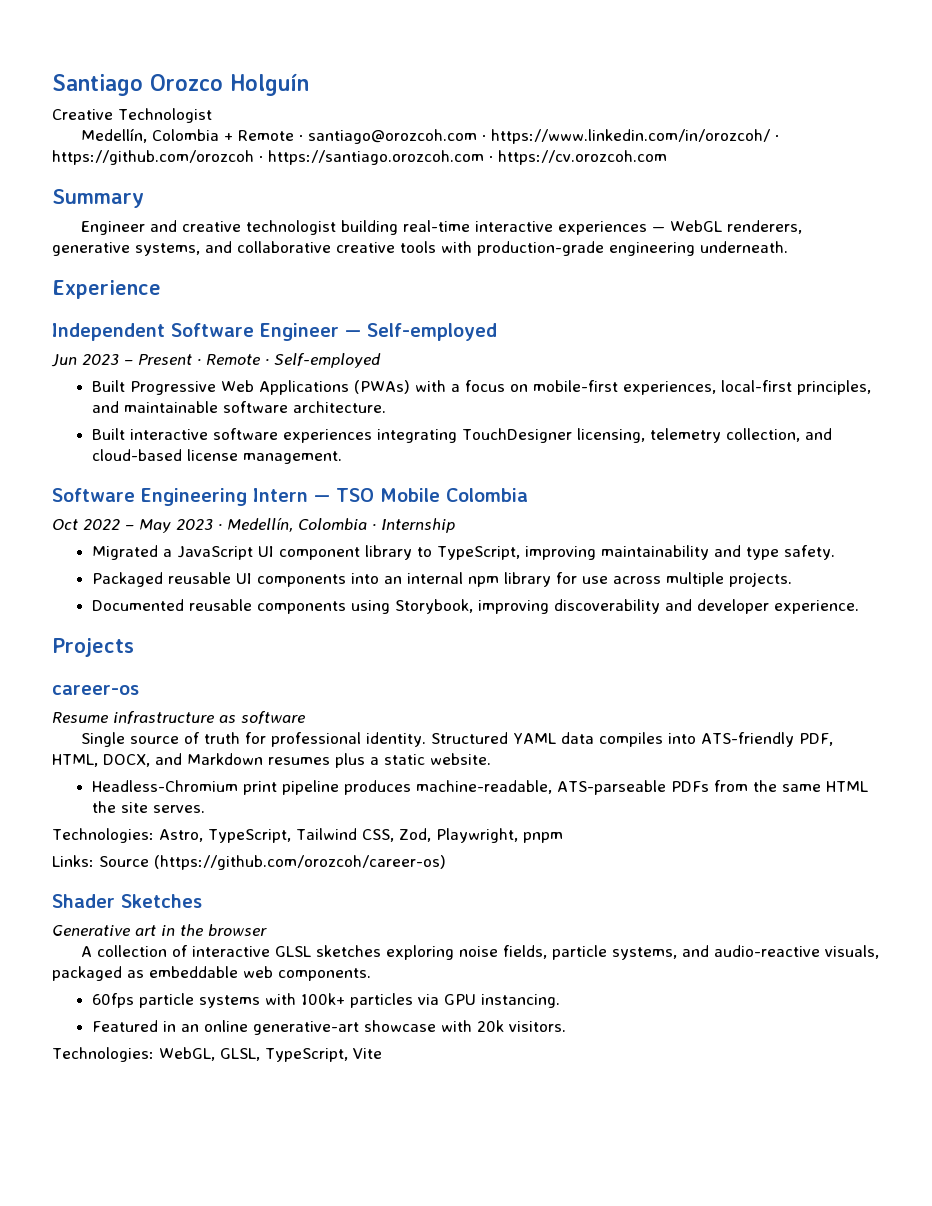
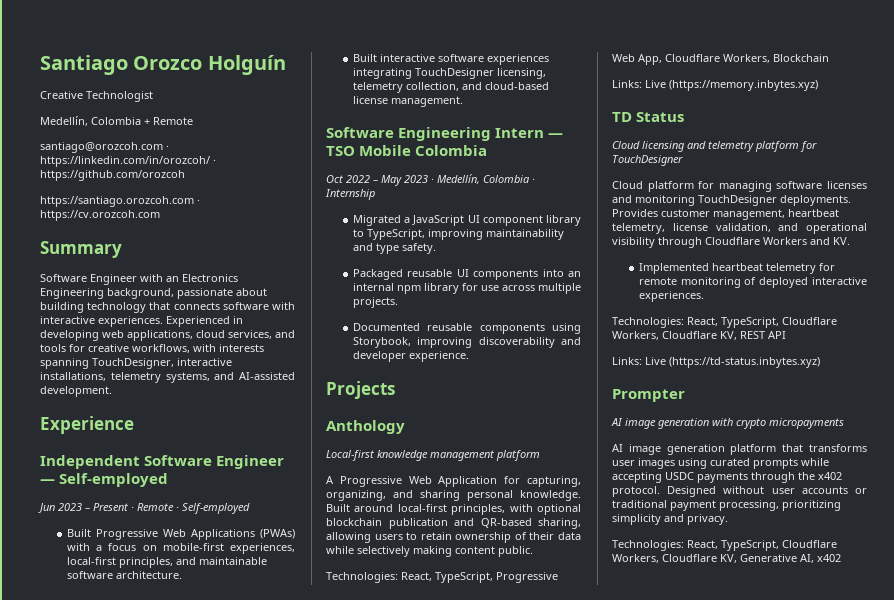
[298,135,303,141] · -> (193, 121) //
[490,129,770,144] https://www.linkedin.com/in/orozcoh/ -> [40,156,210,167] https://linkedin.com/in/orozcoh/
[258,156,263,162] · -> (185, 175) //
[80,220,802,235] [52,241,788,256] Engineer and creative technologist building real-time interactive experiences — WebGL renderers, generative systems, and collaborative creative tools with production-grade engineering underneath. -> [40,274,238,285] [40,288,267,299] [40,302,295,313] [40,316,243,327] [40,330,295,341] [40,344,264,353] [40,358,232,369] [40,372,295,383] [40,386,112,397] Software Engineer with an Electronics Engineering background, passionate about building technology that connects software with interactive experiences. Experienced in developing web applications, cloud services, and tools for creative workflows, with interests spanning TouchDesigner, interactive installations, telemetry systems, and AI-assisted development.
[52,685,139,695] [52,711,305,724] [80,732,833,747] [52,753,491,768] [92,780,869,795] [92,801,206,813] [52,828,563,843] [52,855,446,870] [52,894,202,908] [52,924,267,936] [80,945,879,960] [52,966,371,981] [92,993,561,1008] [92,1020,567,1035] [52,1047,382,1062] career-os // Resume infrastructure as software // Single source of truth for professional identity. Structured YAML data compiles into ATS-friendly PDF, HTML, DOCX, and Markdown resumes plus a static website. // Headless-Chromium print pipeline produces machine-readable, ATS-parseable PDFs from the same HTML the site serves. // Technologies: Astro, TypeScript, Tailwind CSS, Zod, Playwright, pnpm // Links: Source (https://github.com/orozcoh/career-os) // Shader Sketches // Generative art in the browser // A collection of interactive GLSL sketches exploring noise fields, particle systems, and audio-reactive visuals, packaged as embeddable web components. // 60fps particle systems with 100k+ particles via GPU instancing. // Featured in an online generative-art showcase with 20k visitors. // Technologies: WebGL, GLSL, TypeScript, Vite -> [326,420,405,434] [326,450,540,461] [326,476,581,487] [326,490,581,501] [326,504,581,515] [326,518,581,529] [326,532,581,543] [326,546,533,557] [326,572,558,583] [612,54,829,65] [612,80,818,91] [612,112,685,122] [612,141,817,152] [612,155,683,166] [612,181,867,192] [612,195,851,206] [612,209,839,220] [612,223,867,234] [612,237,850,248] [638,263,835,274] [638,277,867,288] [638,291,704,302] [612,317,837,328] [612,331,786,340] [612,357,820,368] [612,389,685,402] [611,418,844,429] [612,444,867,455] [612,458,829,469] [612,472,842,483] [612,486,867,497] [612,500,841,511] [612,514,728,525] [612,540,837,551] [612,554,841,563] Anthology // Local-first knowledge management platform // A Progressive Web Application for capturing, organizing, and sharing personal knowledge. Built around local-first principles, with optional blockchain publication and QR-based sharing, allowing users to retain ownership of their data while selectively making content public. // Technologies: React, TypeScript, Progressive Web App, Cloudflare Workers, Blockchain // Links: Live (https://memory.inbytes.xyz) // TD Status // Cloud licensing and telemetry platform for TouchDesigner // Cloud platform for managing software licenses and monitoring TouchDesigner deployments. Provides customer management, heartbeat telemetry, license validation, and operational visibility through Cloudflare Workers and KV. // Implemented heartbeat telemetry for remote monitoring of deployed interactive experiences. // Technologies: React, TypeScript, Cloudflare Workers, Cloudflare KV, REST API // Links: Live (https://td-status.inbytes.xyz) // Prompter // AI image generation with crypto micropayments // AI image generation platform that transforms user images using curated prompts while accepting USDC payments through the x402 protocol. Designed without user accounts or traditional payment processing, prioritizing simplicity and privacy. // Technologies: React, TypeScript, Cloudflare Workers, Cloudflare KV, Generative AI, x402

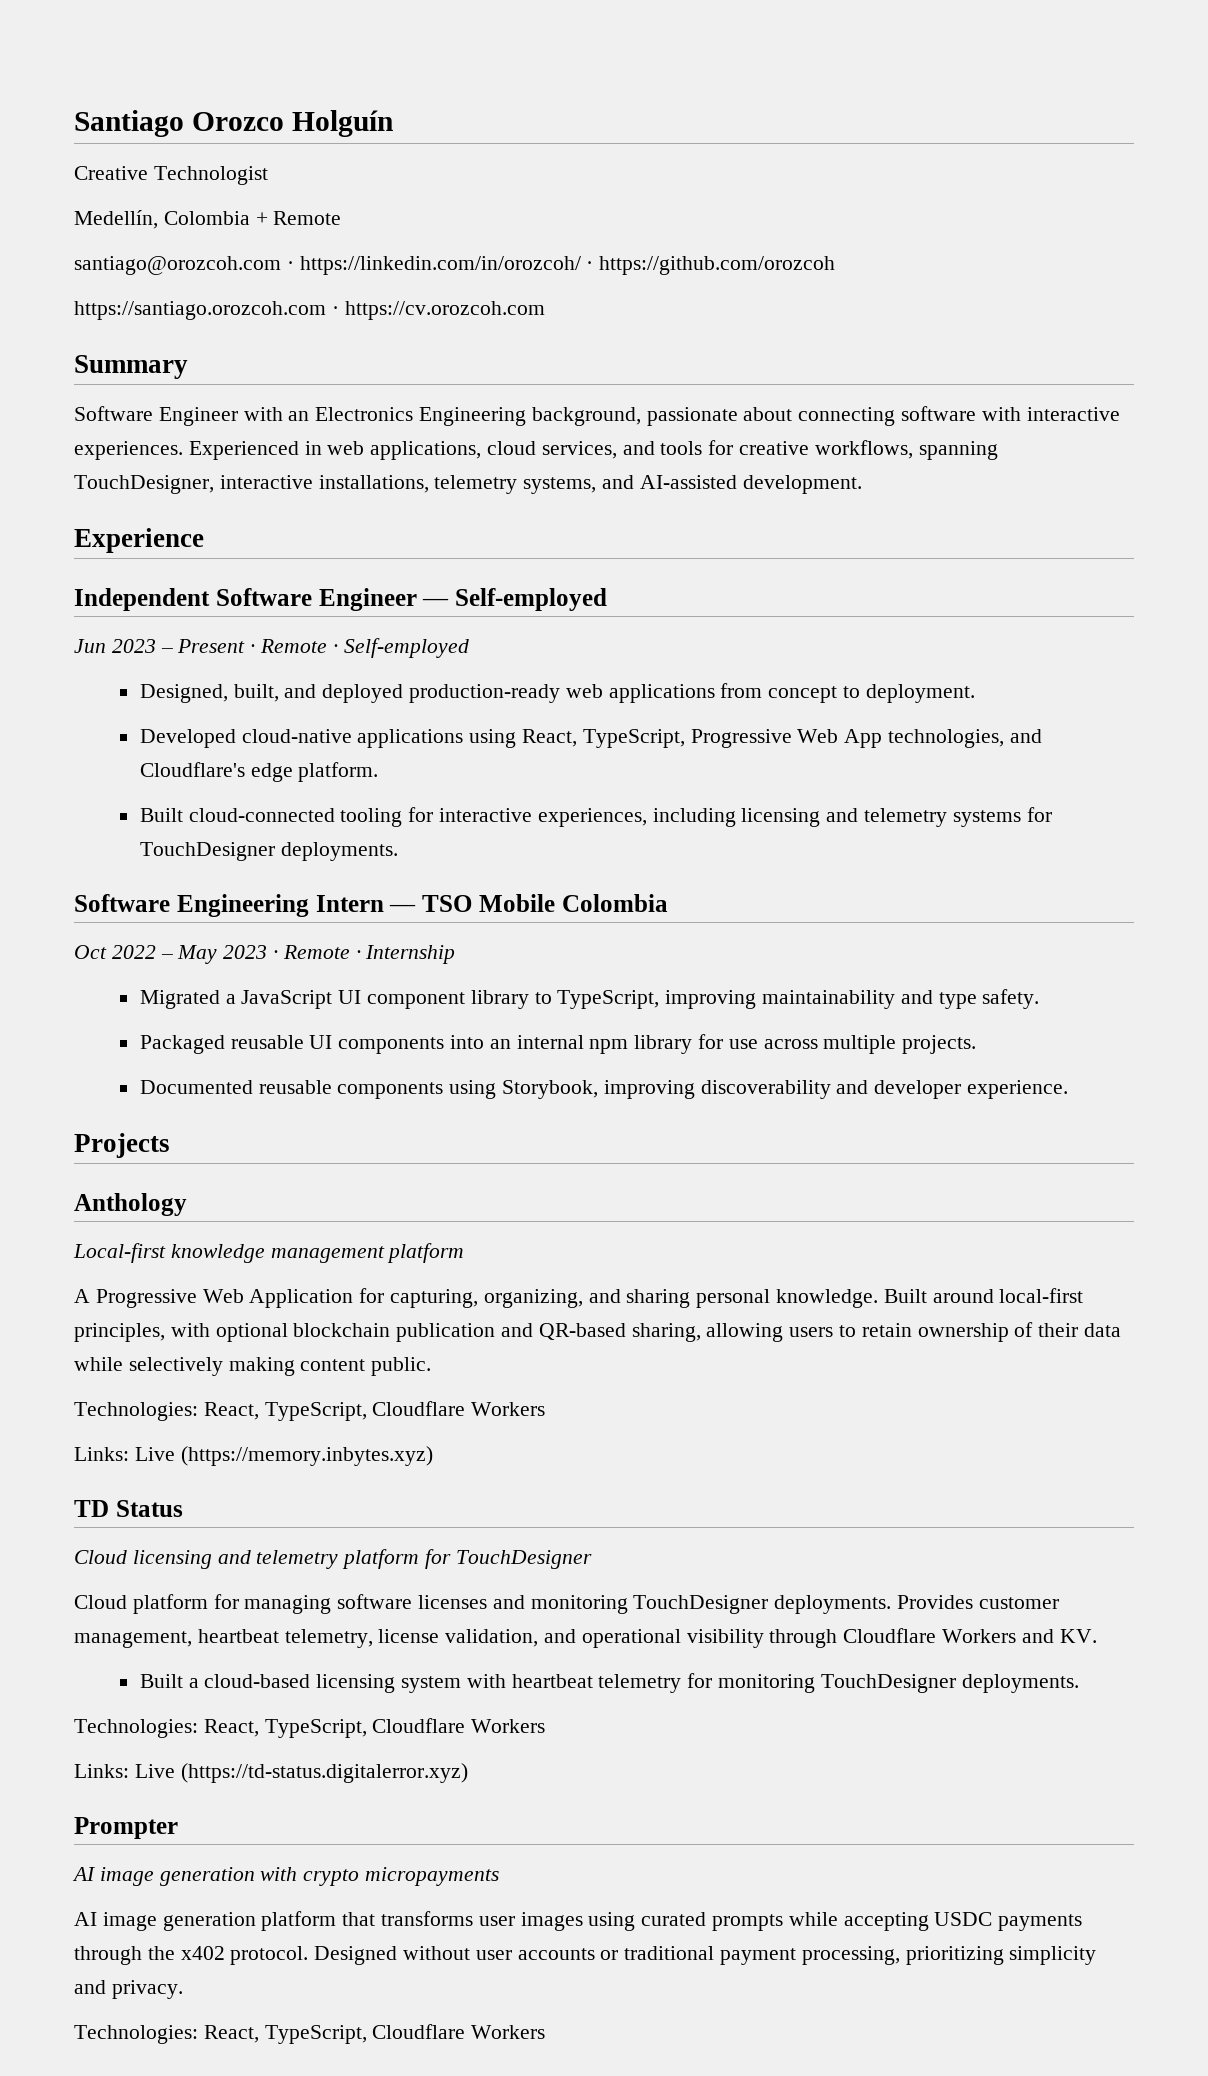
[40,302,220,313] building technology that connects -> [798,407,896,426] connecting
[40,330,99,341] developing -> (322, 448) none
[193,344,264,352] with interests -> (913, 449) none
[66,529,295,540] [66,543,295,554] [66,557,267,568] [66,571,182,579] [352,54,549,65] [352,68,546,79] [352,82,549,93] [352,96,463,107] Built Progressive Web Applications (PWAs) with a focus on mobile-first experiences, local-first principles, and maintainable software architecture. // Built interactive software experiences integrating TouchDesigner licensing, telemetry collection, and cloud-based license management. -> [139,683,975,703] [139,729,1042,748] [139,762,379,782] [139,807,1052,827] [139,842,398,861] Designed, built, and deployed production-ready web applications from concept to deployment. // Developed cloud-native applications using React, TypeScript, Progressive Web App technologies, and Cloudflare's edge platform. // Built cloud-connected tooling for interactive experiences, including licensing and telemetry systems for TouchDesigner deployments.
[437,174,530,184] Medellín, Colombia -> [282,945,350,959] Remote
[496,572,558,583] [612,54,829,65] Progressive Web App, Cloudflare Workers, Blockchain -> [372,1401,546,1416] Cloudflare Workers
[638,263,835,274] [638,277,867,288] [638,291,704,302] [612,317,837,328] [612,331,786,340] [612,357,820,368] Implemented heartbeat telemetry for remote monitoring of deployed interactive experiences. // Technologies: React, TypeScript, Cloudflare Workers, Cloudflare KV, REST API // Links: Live (https://td-status.inbytes.xyz) -> [139,1673,1079,1693] [74,1718,546,1738] [74,1763,468,1783] Built a cloud-based licensing system with heartbeat telemetry for monitoring TouchDesigner deployments. // Technologies: React, TypeScript, Cloudflare Workers // Links: Live (https://td-status.digitalerror.xyz)
[612,554,841,563] Workers, Cloudflare KV, Generative AI, x402 -> [471,2025,546,2039] Workers

